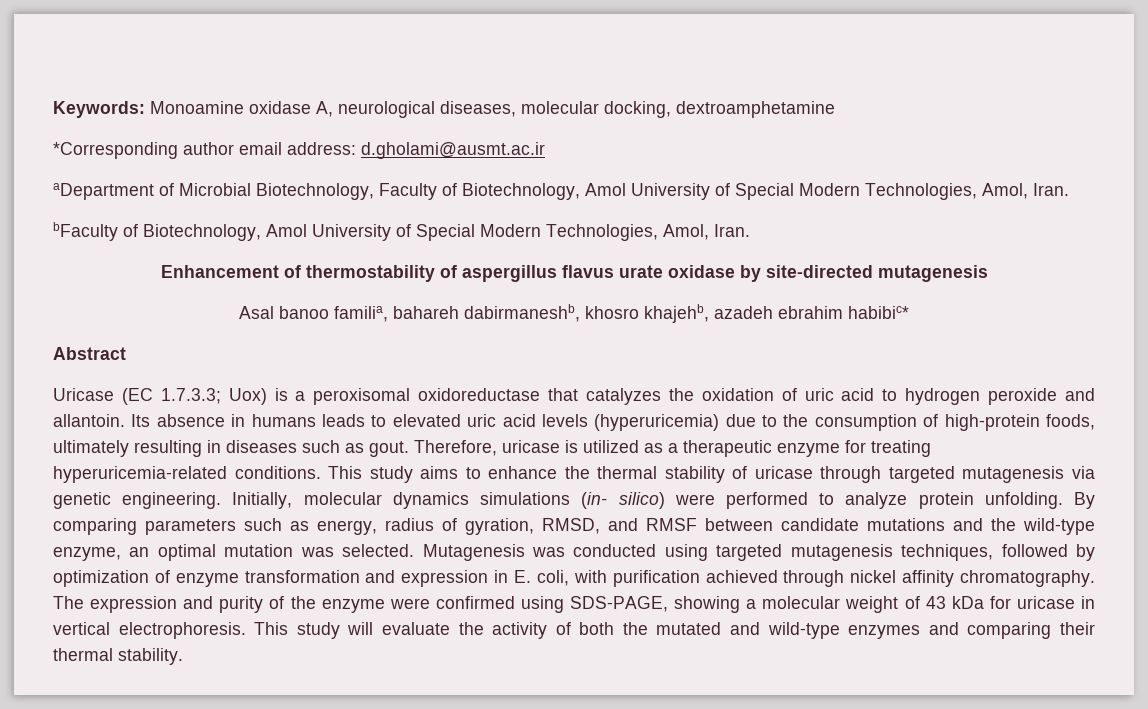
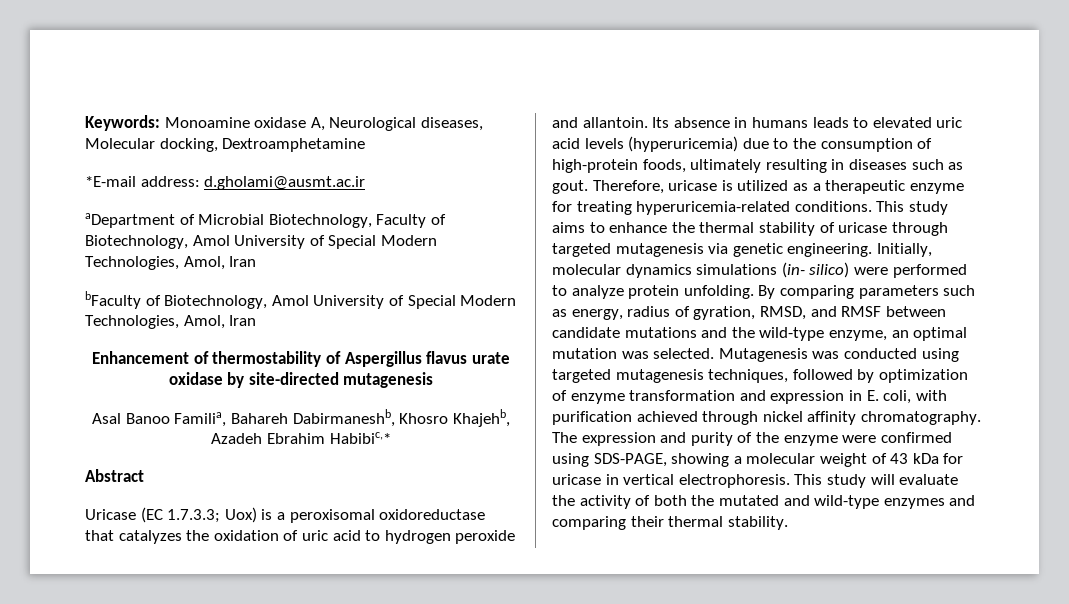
[338,101,835,118] [53,142,282,159] neurological diseases, molecular docking, dextroamphetamine // *Corresponding author email -> [329,117,483,131] [85,138,366,152] [85,176,136,187] Neurological diseases, Molecular docking, Dextroamphetamine // *E-mail
[1033,183,1069,196] Iran. -> [229,256,257,267] Iran
[714,224,750,237] Iran. -> [229,315,257,326] Iran
[461,265,557,282] aspergillus -> [344,351,422,367] Aspergillus
[279,304,909,323] banoo familia, bahareh dabirmaneshb, khosro khajehb, azadeh ebrahim habibic* -> [125,409,510,427] [211,432,391,444] Banoo Familia, Bahareh Dabirmaneshb, Khosro Khajehb, Azadeh Ebrahim Habibic,*

